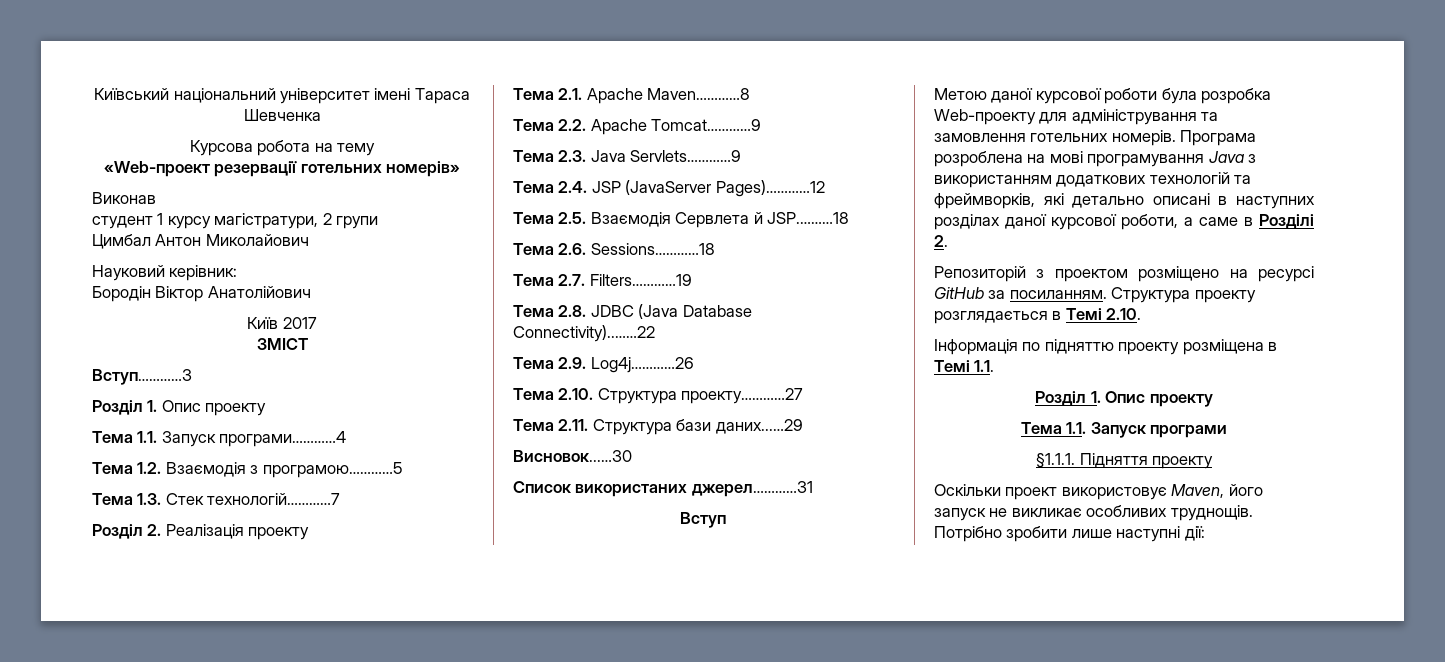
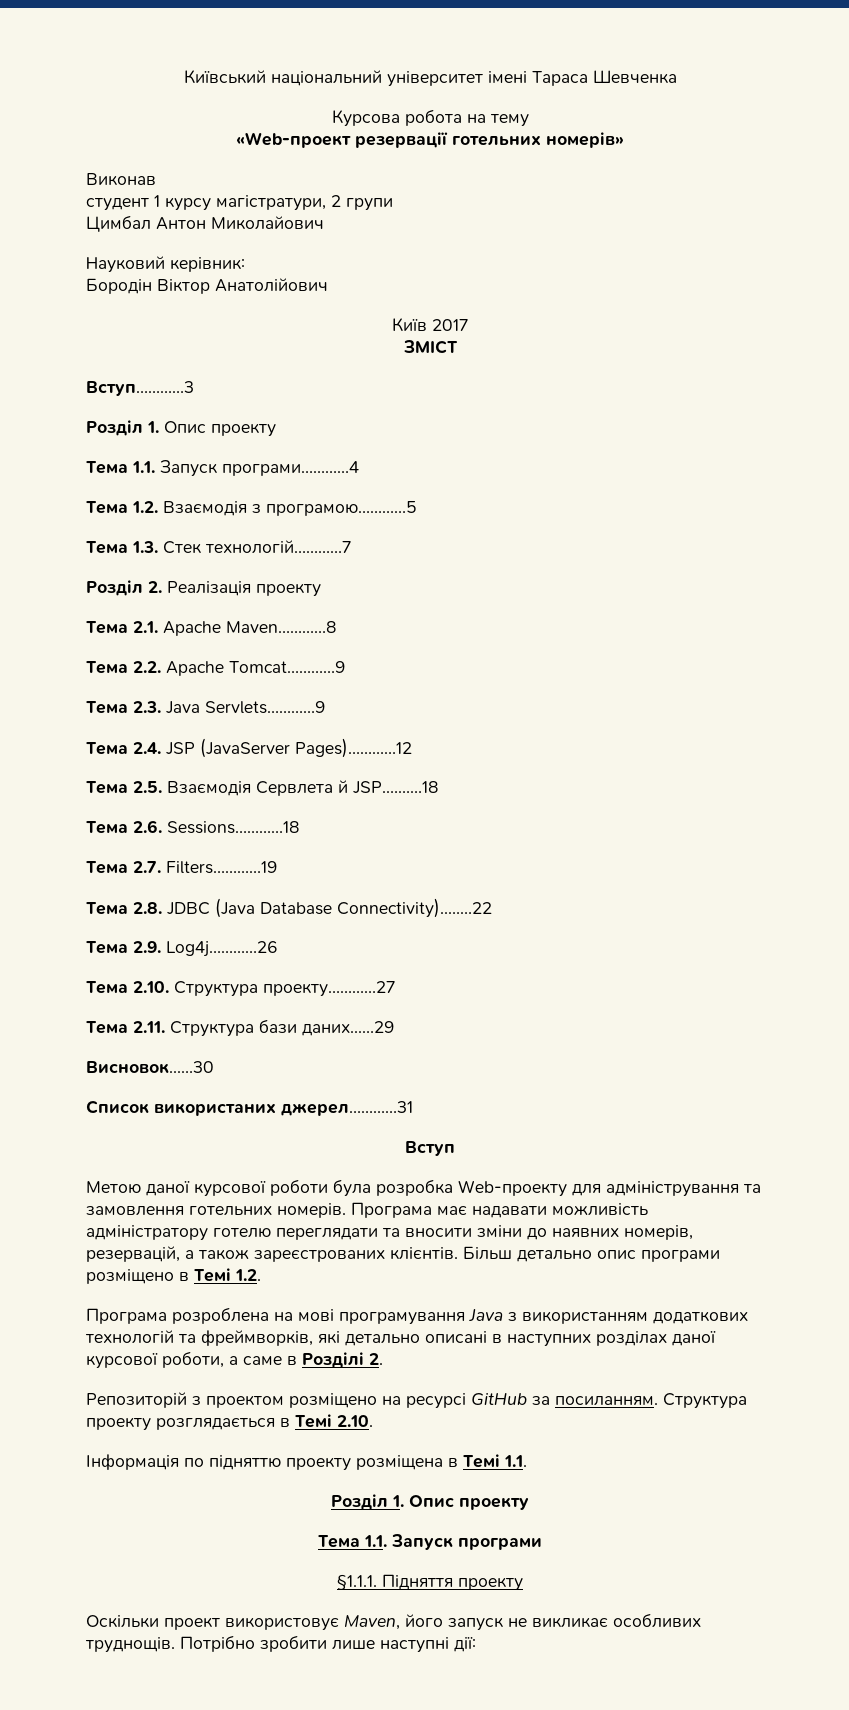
(1257, 138) none -> [437,1203,648,1218] [86,1225,693,1241] [86,1246,720,1262] [86,1268,261,1284] [86,1308,167,1324] має надавати можливість адміністратору готелю переглядати та вносити зміни до наявних номерів, резервацій, а також зареєстрованих клієнтів. Більш детально опис програми розміщено в Темі 1.2. // Програма

